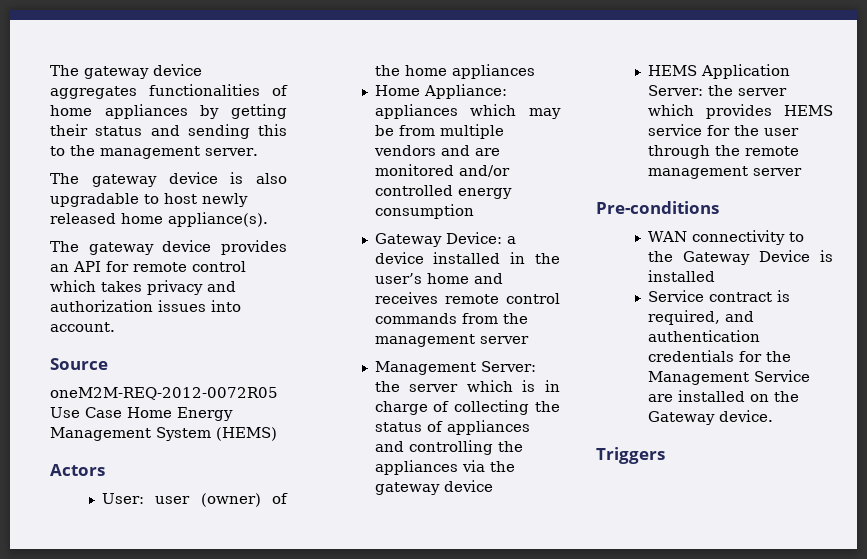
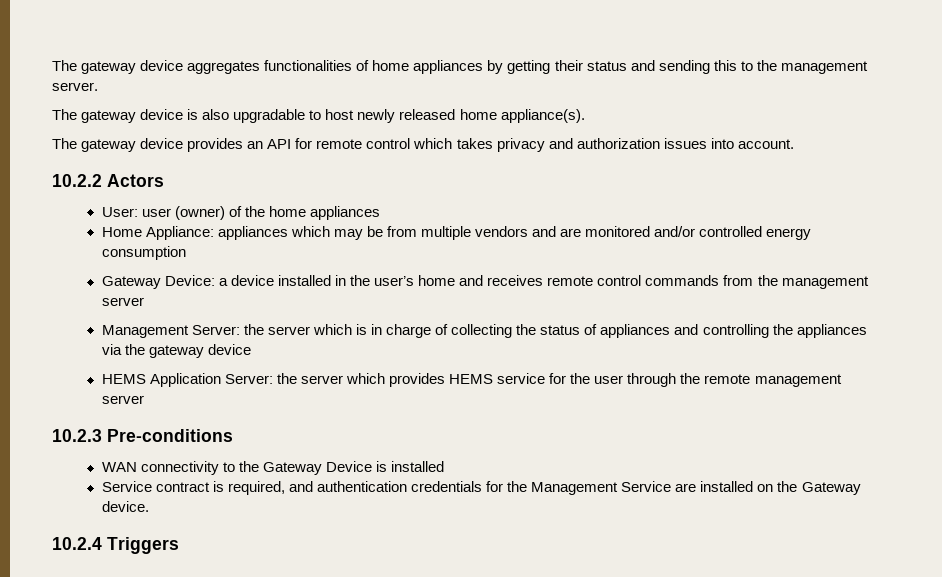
[50,358,108,370] [50,387,278,400] [50,407,233,421] [50,427,277,441] Source // oneM2M-REQ-2012-0072R05 Use Case Home Energy Management System (HEMS) // -> [52,174,102,187] 10.2.2
(802, 172) none -> [52,429,102,442] 10.2.3
(773, 416) none -> [52,537,102,550] 10.2.4

